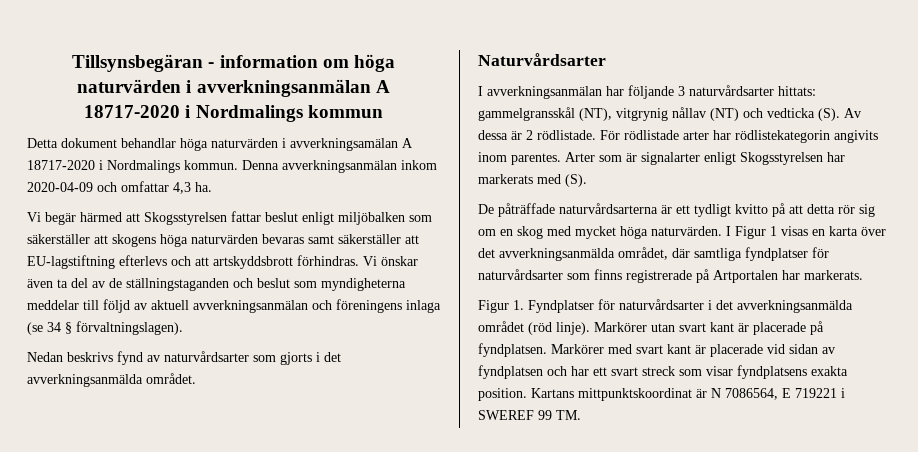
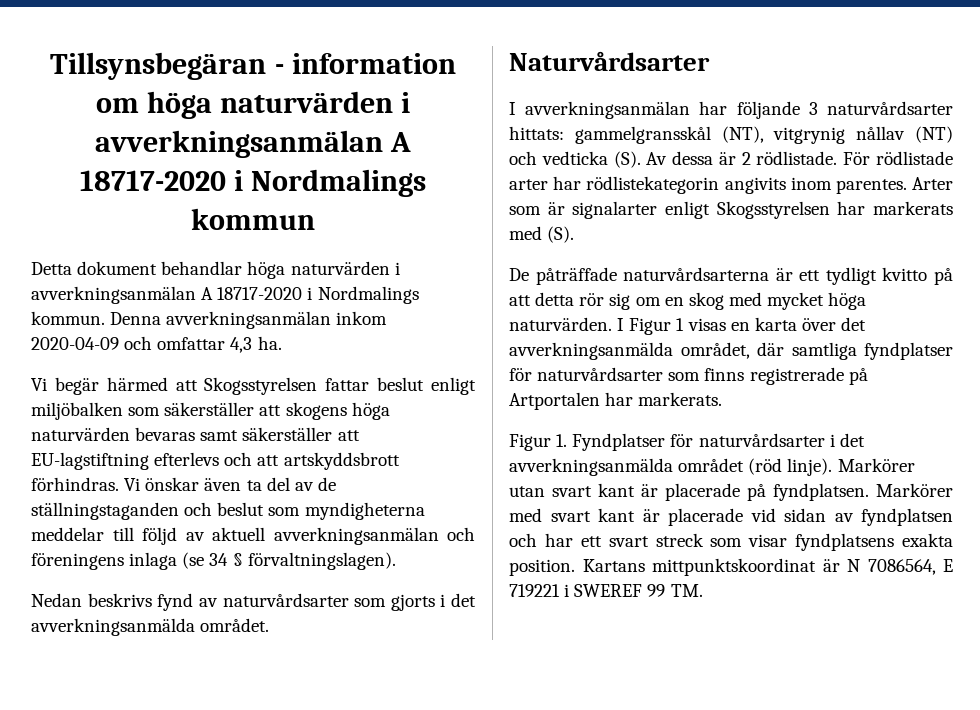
[290,138,398,151] avverkningsamälan -> [31,286,196,304] avverkningsanmälan

